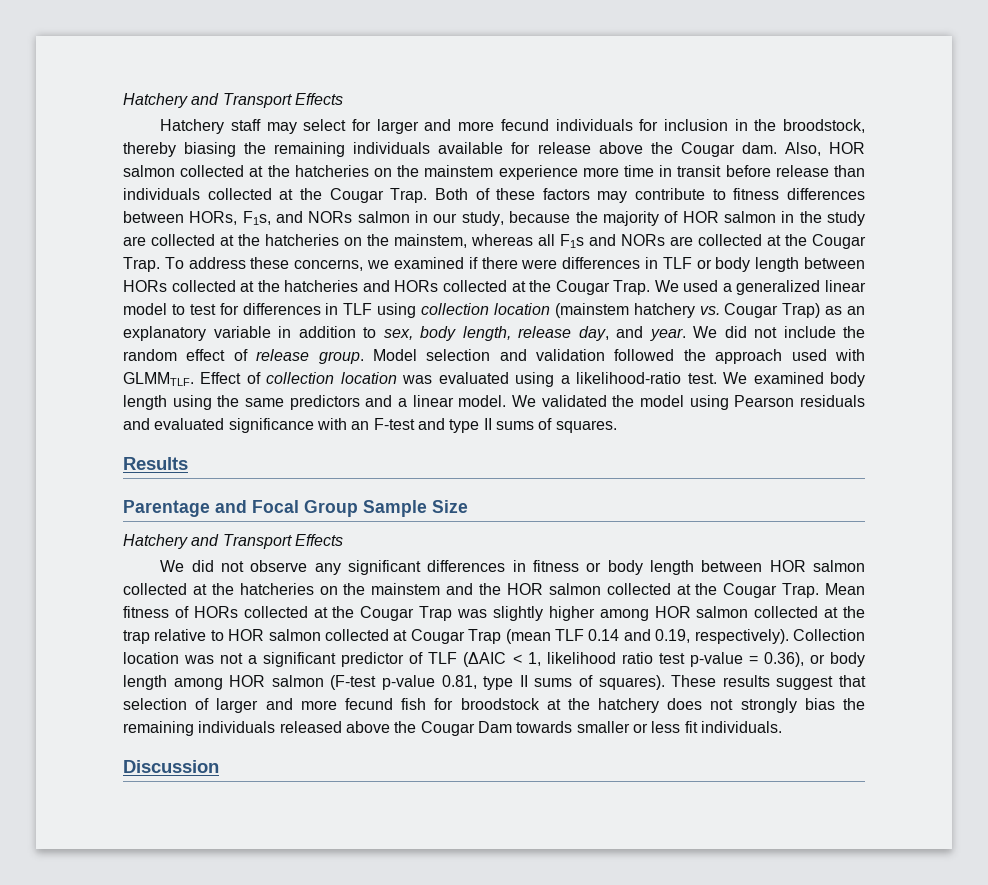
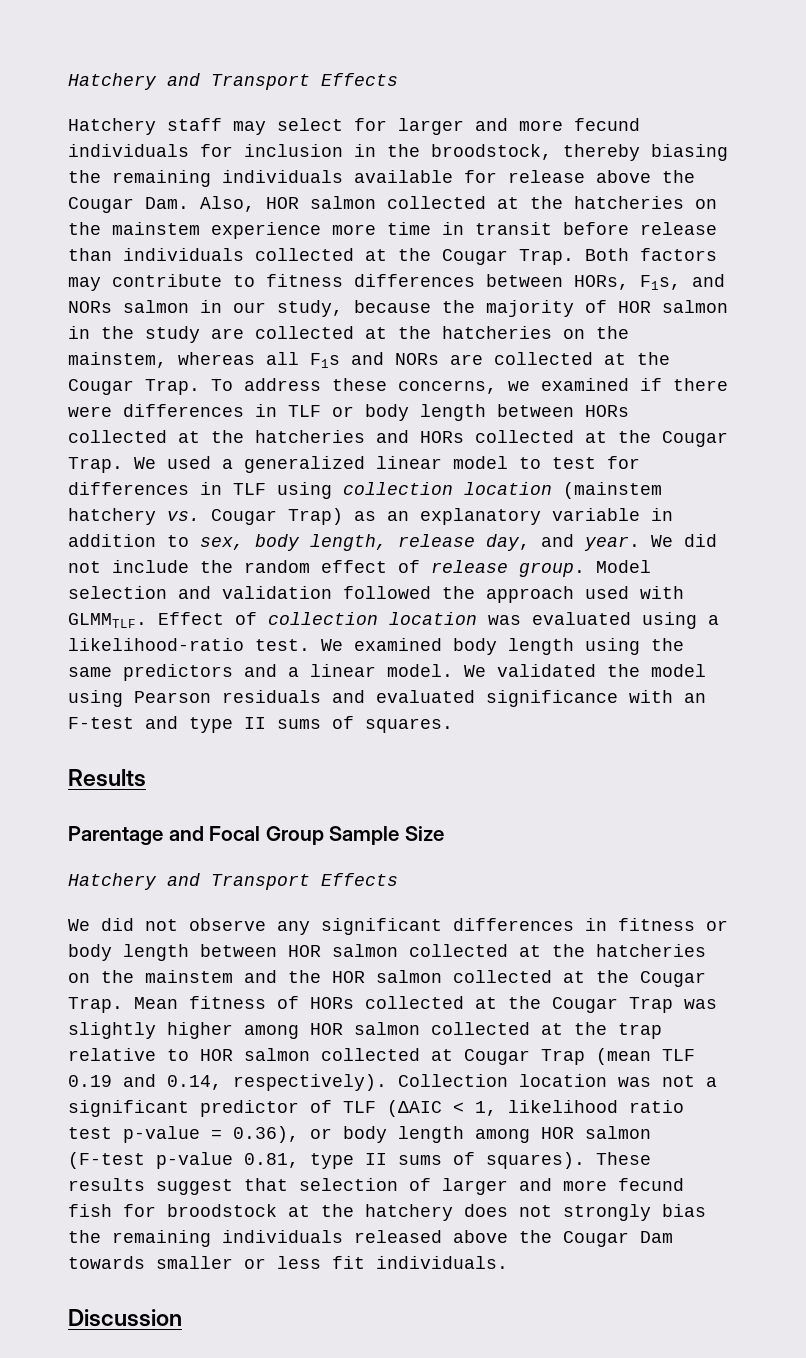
[741,142,777,154] dam. -> [145,197,189,209] Dam.
[475,188,536,200] of these -> (629, 254) none
[588,629,691,643] 0.14 and 0.19, -> [68,1074,222,1090] 0.19 and 0.14,

